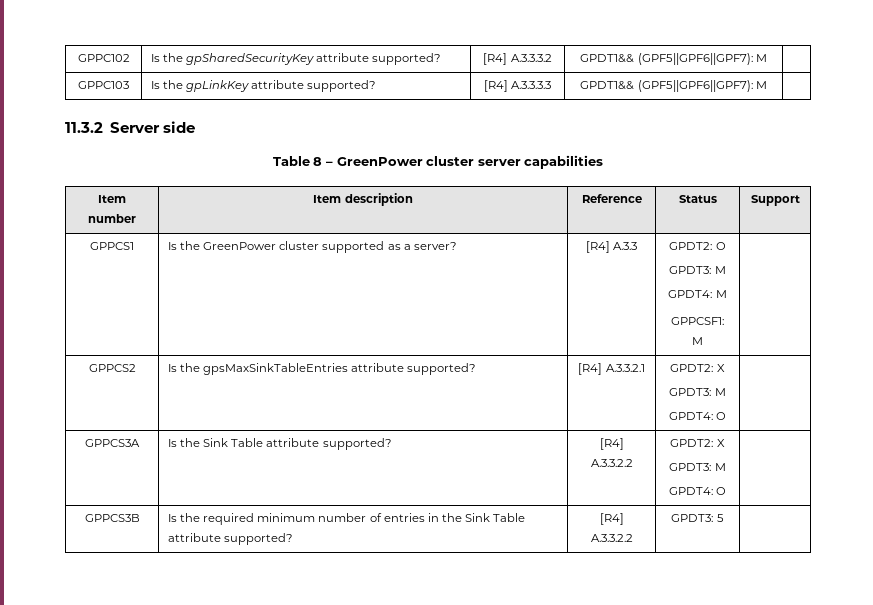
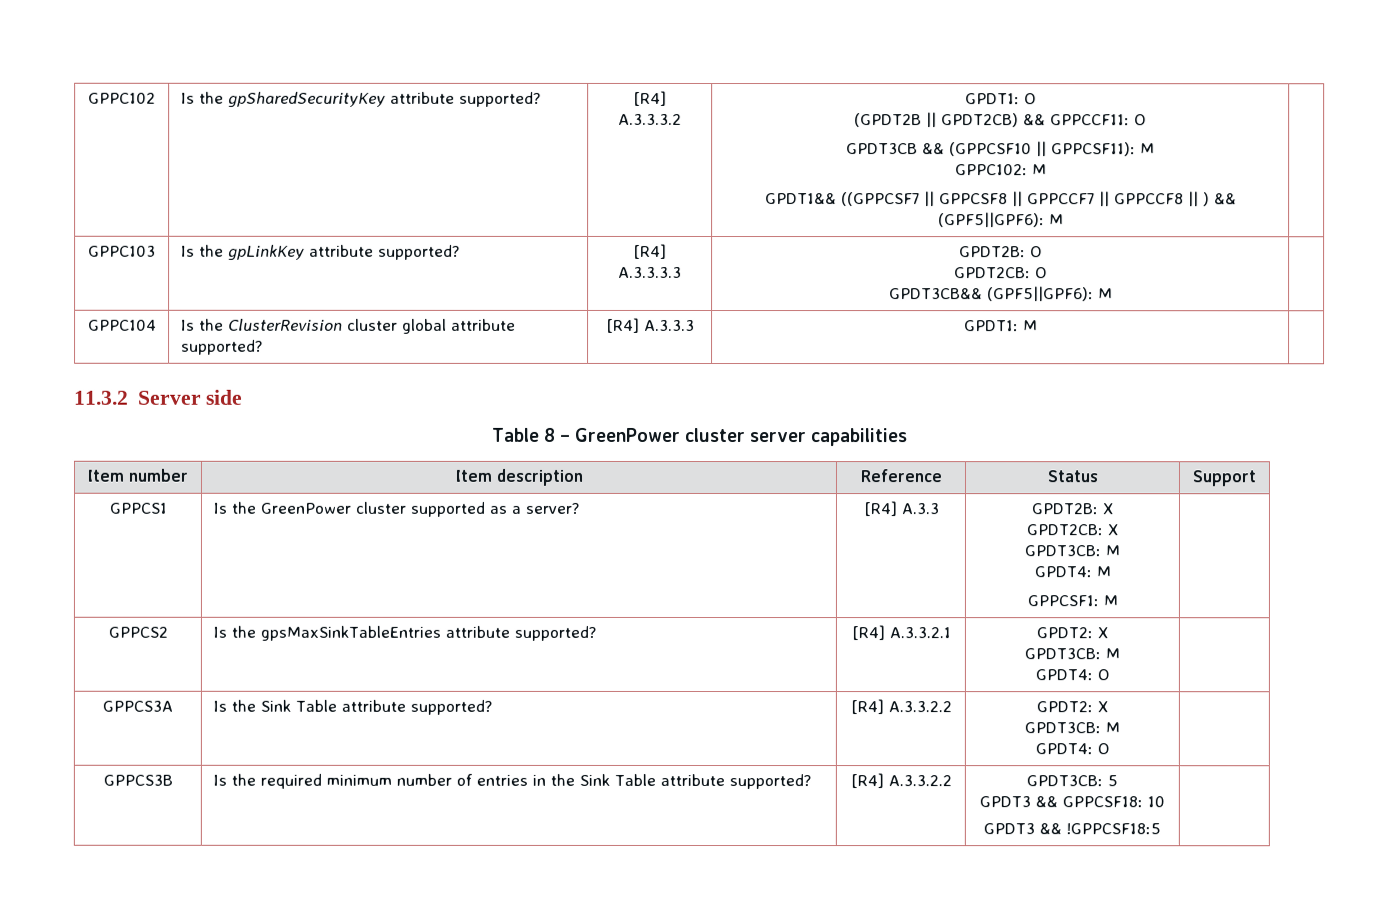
[580,53,753,65] GPDT1&& (GPF5||GPF6||GPF7): -> [964,93,1037,105] [853,112,1147,128] [845,141,1155,157] [954,164,1047,176] [764,191,1237,207] [937,212,1045,228] GPDT1: O // (GPDT2B || GPDT2CB) && GPPCCF11: O // GPDT3CB && (GPPCSF10 || GPPCSF11): M // GPPC102: M // GPDT1&& ((GPPCSF7 || GPPCSF8 || GPPCCF7 || GPPCCF8 || ) && (GPF5||GPF6):
[580,80,753,92] GPDT1&& (GPF5||GPF6||GPF7): -> [958,246,1043,258] [953,267,1048,279] [888,286,1113,302] [87,319,157,331] [180,318,516,334] [180,339,263,355] [605,317,695,333] [963,320,1019,332] GPDT2B: O // GPDT2CB: O // GPDT3CB&& (GPF5||GPF6): M | // GPPC104 | Is the ClusterRevision cluster global attribute supported? | [R4] A.3.3.3 | GPDT1:
[669,242,726,250] [669,266,712,274] GPDT2: O // GPDT3: -> [1031,503,1113,515] [1026,524,1118,536] [1024,545,1101,557] GPDT2B: X // GPDT2CB: X // GPDT3CB:
[669,388,712,396] GPDT3: -> [1024,648,1101,660] GPDT3CB:
[669,463,712,471] GPDT3: -> [1024,722,1101,734] GPDT3CB:
[671,514,714,522] GPDT3: -> [1026,775,1103,787] GPDT3CB:
(724, 518) none -> [979,796,1165,808] [983,823,1161,835] // GPDT3 && GPPCSF18: 10 // GPDT3 && !GPPCSF18:5

